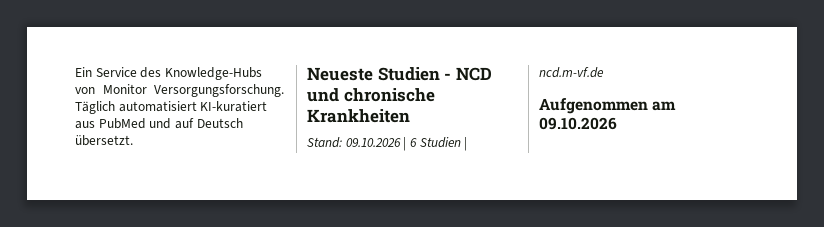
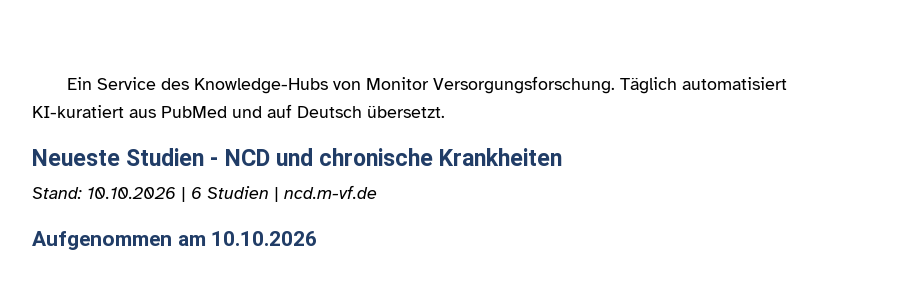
[345,138,401,147] 09.10.2026 -> [87,187,176,199] 10.10.2026
[539,117,617,130] 09.10.2026 -> [211,231,318,246] 10.10.2026

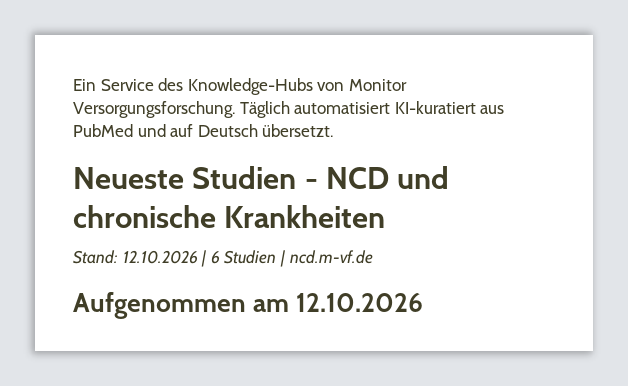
[87,187,176,199] 10.10.2026 -> [122,250,198,264] 12.10.2026
[211,231,318,246] 10.10.2026 -> [296,293,424,312] 12.10.2026

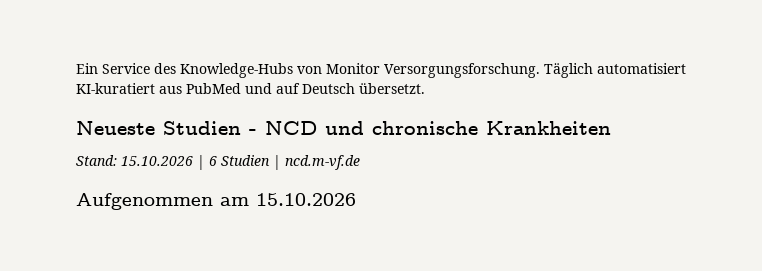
[122,250,198,264] 12.10.2026 -> [121,156,193,166] 15.10.2026
[296,293,424,312] 12.10.2026 -> [256,193,356,206] 15.10.2026

